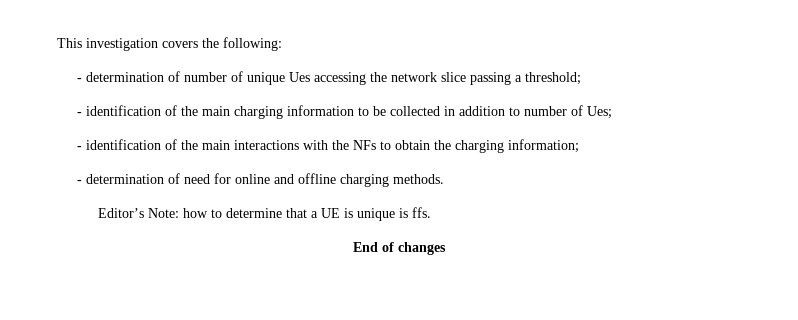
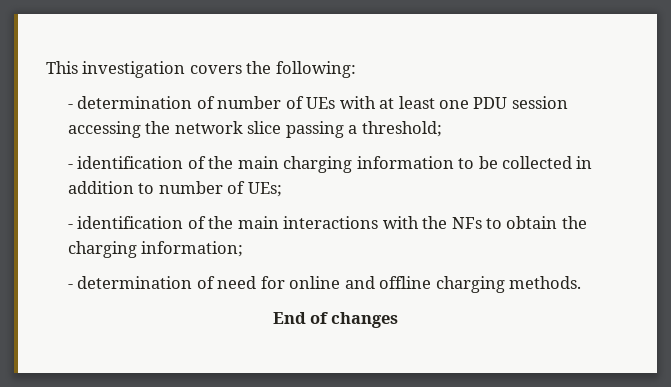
[247,72,311,85] unique Ues -> [306,96,568,109] UEs with at least one PDU session
[587,106,613,119] Ues; -> [247,182,282,197] UEs;
[97,207,431,221] // Editor’s Note: how to determine that a UE is unique is ffs. -> (581, 282) none

